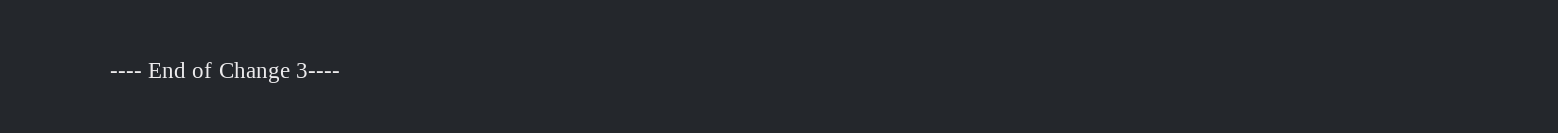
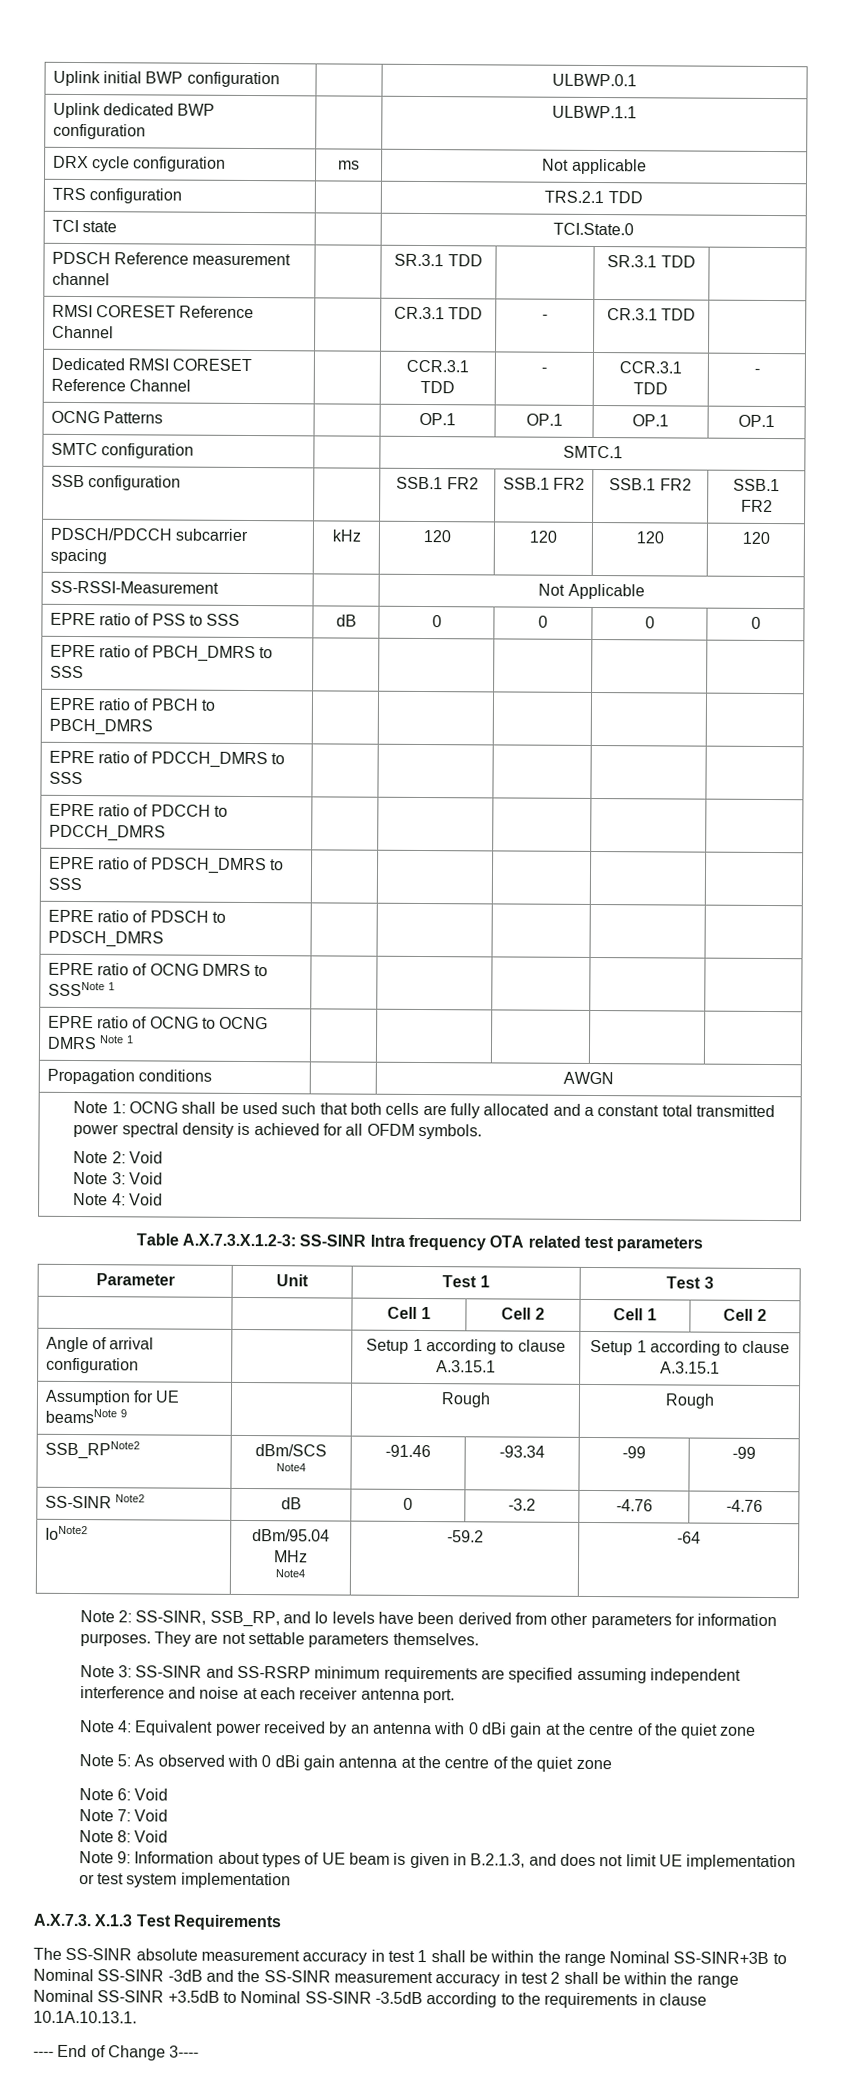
(110, 74) none -> [52,70,280,88] [552,73,637,87] [52,102,216,119] [52,123,146,140] [552,105,637,119] [52,155,227,172] [338,160,360,170] [542,158,647,175] [51,187,182,204] [544,190,643,204] [51,219,117,233] [553,222,634,236] [51,251,292,266] [51,272,110,286] [394,253,483,267] [607,255,696,268] [51,304,255,319] [51,325,114,339] [393,306,484,320] [542,314,548,320] [606,308,697,321] [50,357,253,372] [50,378,191,392] [406,359,469,373] [420,380,455,394] [541,367,547,373] [619,361,682,374] [633,382,668,395] [753,368,760,374] [50,410,163,424] [419,412,456,426] [525,413,563,426] [632,414,669,427] [738,414,775,428] [50,442,194,459] [562,445,623,459] [50,474,181,491] [396,476,479,490] [502,477,586,490] [609,478,692,491] [733,478,780,492] [740,499,773,513] [49,527,248,541] [49,548,107,565] [331,529,361,542] [422,530,451,543] [529,530,557,543] [635,531,664,544] [741,531,770,545] [49,580,219,594] [538,583,645,600] [49,612,241,626] [335,614,357,627] [431,615,442,628] [538,615,548,628] [644,616,655,629] [750,616,761,629] [49,644,273,663] [49,665,84,679] [48,697,215,711] [48,718,153,736] [48,750,285,769] [48,771,83,785] [48,803,228,817] [48,824,166,842] [48,856,284,875] [47,877,82,891] [47,909,226,923] [47,930,164,948] [47,962,269,977] [47,981,115,997] [47,1015,269,1030] [46,1035,135,1050] [46,1068,212,1085] [563,1071,614,1085] [73,1101,775,1119] [73,1122,483,1140] [73,1150,164,1164] [73,1171,164,1185] [73,1192,164,1206] [135,1233,704,1252] [95,1273,175,1286] [276,1274,309,1287] [442,1275,490,1288] [666,1276,714,1289] [387,1306,431,1320] [501,1307,545,1320] [613,1308,657,1321] [723,1308,767,1321] [45,1336,155,1353] [45,1357,139,1374] [366,1338,566,1355] [436,1360,496,1373] [590,1339,790,1356] [660,1361,720,1374] [44,1389,181,1406] [44,1408,127,1424] [440,1392,491,1408] [664,1393,714,1409] [44,1440,140,1460] [255,1444,327,1457] [276,1463,306,1472] [385,1444,431,1458] [499,1445,545,1458] [622,1446,646,1459] [732,1446,756,1459] [44,1494,145,1509] [280,1497,302,1510] [403,1497,413,1510] [508,1498,536,1511] [615,1499,653,1512] [725,1499,763,1512] [44,1525,88,1541] [252,1529,330,1542] [274,1550,308,1563] [275,1569,305,1578] [446,1530,484,1543] [677,1531,701,1544] [79,1610,778,1629] [79,1631,479,1648] [79,1665,741,1684] [79,1686,455,1704] [79,1720,757,1739] [78,1754,612,1772] [78,1788,169,1801] [78,1809,169,1822] [78,1830,169,1843] [78,1851,797,1871] [78,1872,291,1889] [33,1913,281,1931] [33,1947,787,1967] [33,1968,739,1988] [33,1989,707,2009] [33,2010,137,2024] Uplink initial BWP configuration | | ULBWP.0.1 // Uplink dedicated BWP configuration | | ULBWP.1.1 // DRX cycle configuration | ms | Not applicable // TRS configuration | | TRS.2.1 TDD // TCI state | | TCI.State.0 // PDSCH Reference measurement channel | | SR.3.1 TDD | | SR.3.1 TDD | // RMSI CORESET Reference Channel | | CR.3.1 TDD | - | CR.3.1 TDD | // Dedicated RMSI CORESET Reference Channel | | CCR.3.1 TDD | - | CCR.3.1 TDD | - // OCNG Patterns | | OP.1 | OP.1 | OP.1 | OP.1 // SMTC configuration | | SMTC.1 // SSB configuration | | SSB.1 FR2 | SSB.1 FR2 | SSB.1 FR2 | SSB.1 FR2 // PDSCH/PDCCH subcarrier spacing | kHz | 120 | 120 | 120 | 120 // SS-RSSI-Measurement | | Not Applicable // EPRE ratio of PSS to SSS | dB | 0 | 0 | 0 | 0 // EPRE ratio of PBCH_DMRS to SSS | | | | | // EPRE ratio of PBCH to PBCH_DMRS | | | | | // EPRE ratio of PDCCH_DMRS to SSS | | | | | // EPRE ratio of PDCCH to PDCCH_DMRS | | | | | // EPRE ratio of PDSCH_DMRS to SSS | | | | | // EPRE ratio of PDSCH to PDSCH_DMRS | | | | | // EPRE ratio of OCNG DMRS to SSSNote 1 | | | | | // EPRE ratio of OCNG to OCNG DMRS Note 1 | | | | | // Propagation conditions | | AWGN // Note 1: OCNG shall be used such that both cells are fully allocated and a constant total transmitted power spectral density is achieved for all OFDM symbols. // Note 2: Void // Note 3: Void // Note 4: Void // Table A.X.7.3.X.1.2-3: SS-SINR Intra frequency OTA related test parameters // Parameter | Unit | Test 1 | Test 3 // | | Cell 1 | Cell 2 | Cell 1 | Cell 2 // Angle of arrival configuration | | Setup 1 according to clause A.3.15.1 | Setup 1 according to clause A.3.15.1 // Assumption for UE beamsNote 9 | | Rough | Rough // SSB_RPNote2 | dBm/SCS Note4 | -91.46 | -93.34 | -99 | -99 // SS-SINR Note2 | dB | 0 | -3.2 | -4.76 | -4.76 // IoNote2 | dBm/95.04 MHz // Note4 | -59.2 | -64 // Note 2: SS-SINR, SSB_RP, and Io levels have been derived from other parameters for information purposes. They are not settable parameters themselves. // Note 3: SS-SINR and SS-RSRP minimum requirements are specified assuming independent interference and noise at each receiver antenna port. // Note 4: Equivalent power received by an antenna with 0 dBi gain at the centre of the quiet zone // Note 5: As observed with 0 dBi gain antenna at the centre of the quiet zone // Note 6: Void // Note 7: Void // Note 8: Void // Note 9: Information about types of UE beam is given in B.2.1.3, and does not limit UE implementation or test system implementation // A.X.7.3. X.1.3 Test Requirements // The SS-SINR absolute measurement accuracy in test 1 shall be within the range Nominal SS-SINR+3B to Nominal SS-SINR -3dB and the SS-SINR measurement accuracy in test 2 shall be within the range Nominal SS-SINR +3.5dB to Nominal SS-SINR -3.5dB according to the requirements in clause 10.1A.10.13.1. //

